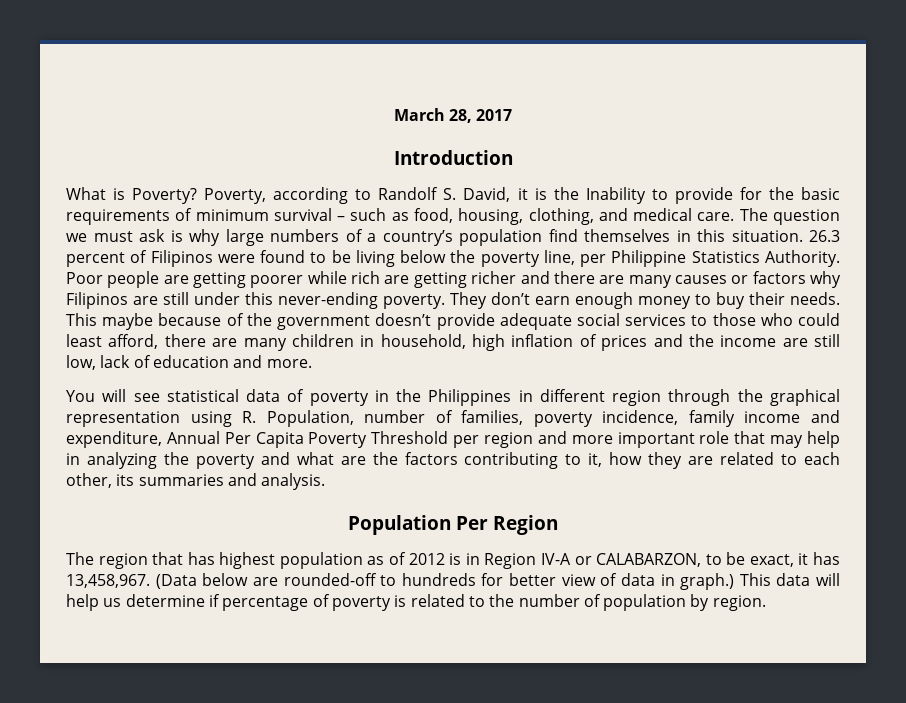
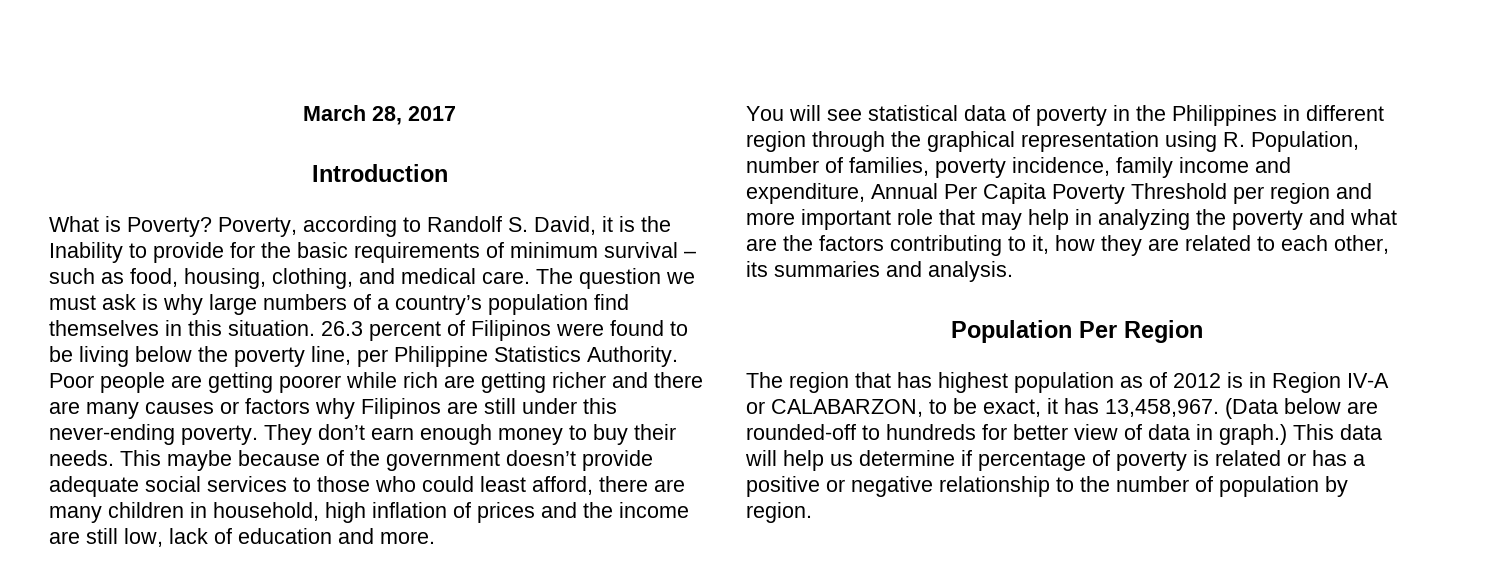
(465, 600) none -> [1287,450,1365,466] [746,476,1050,497] or has a positive or negative relationship

